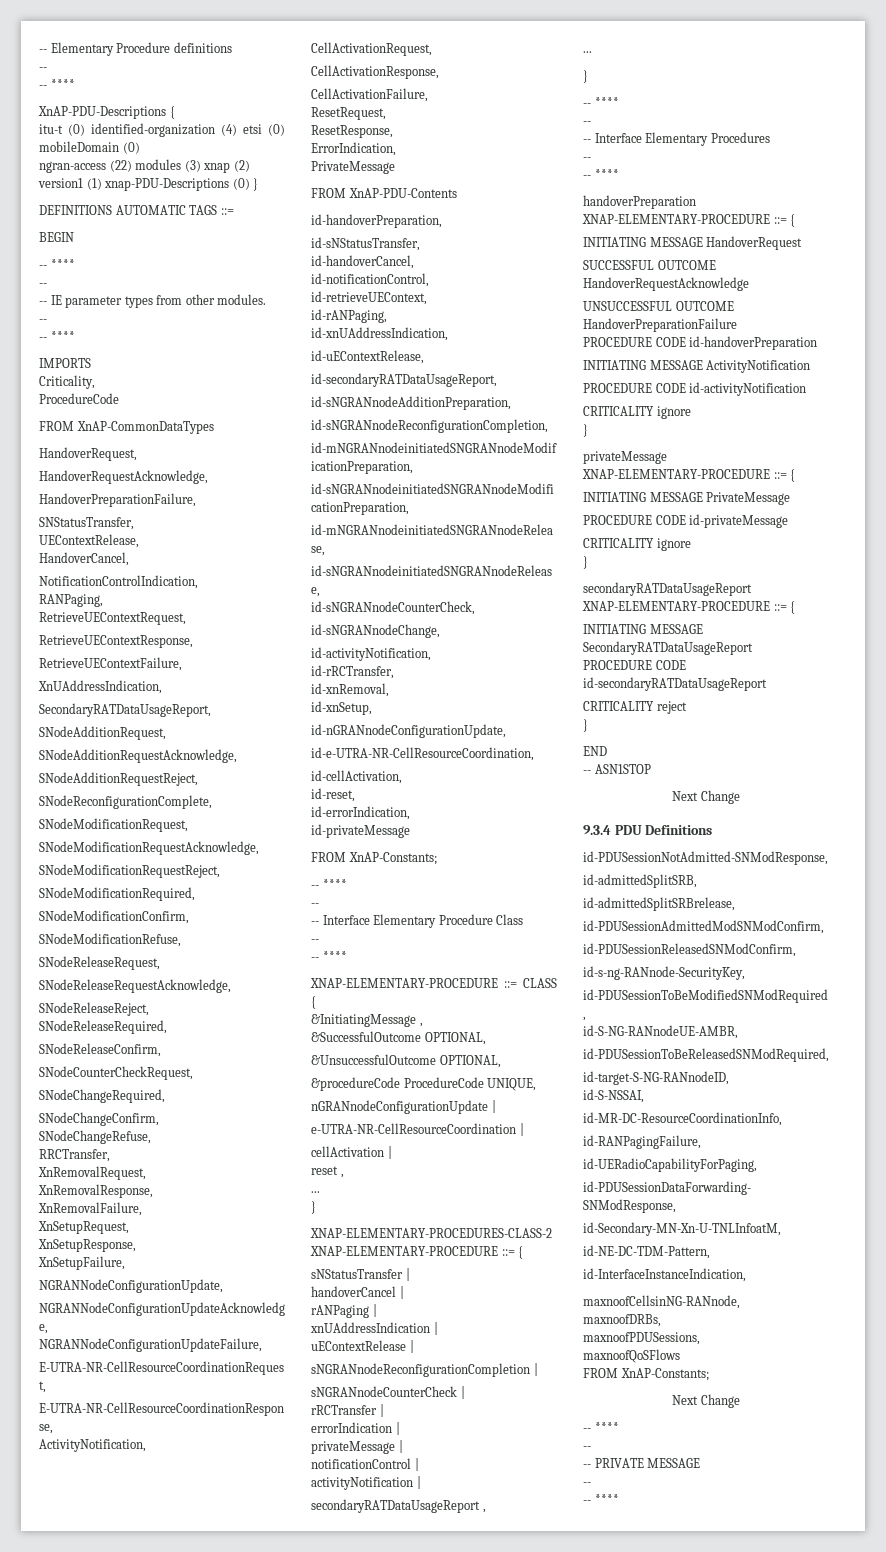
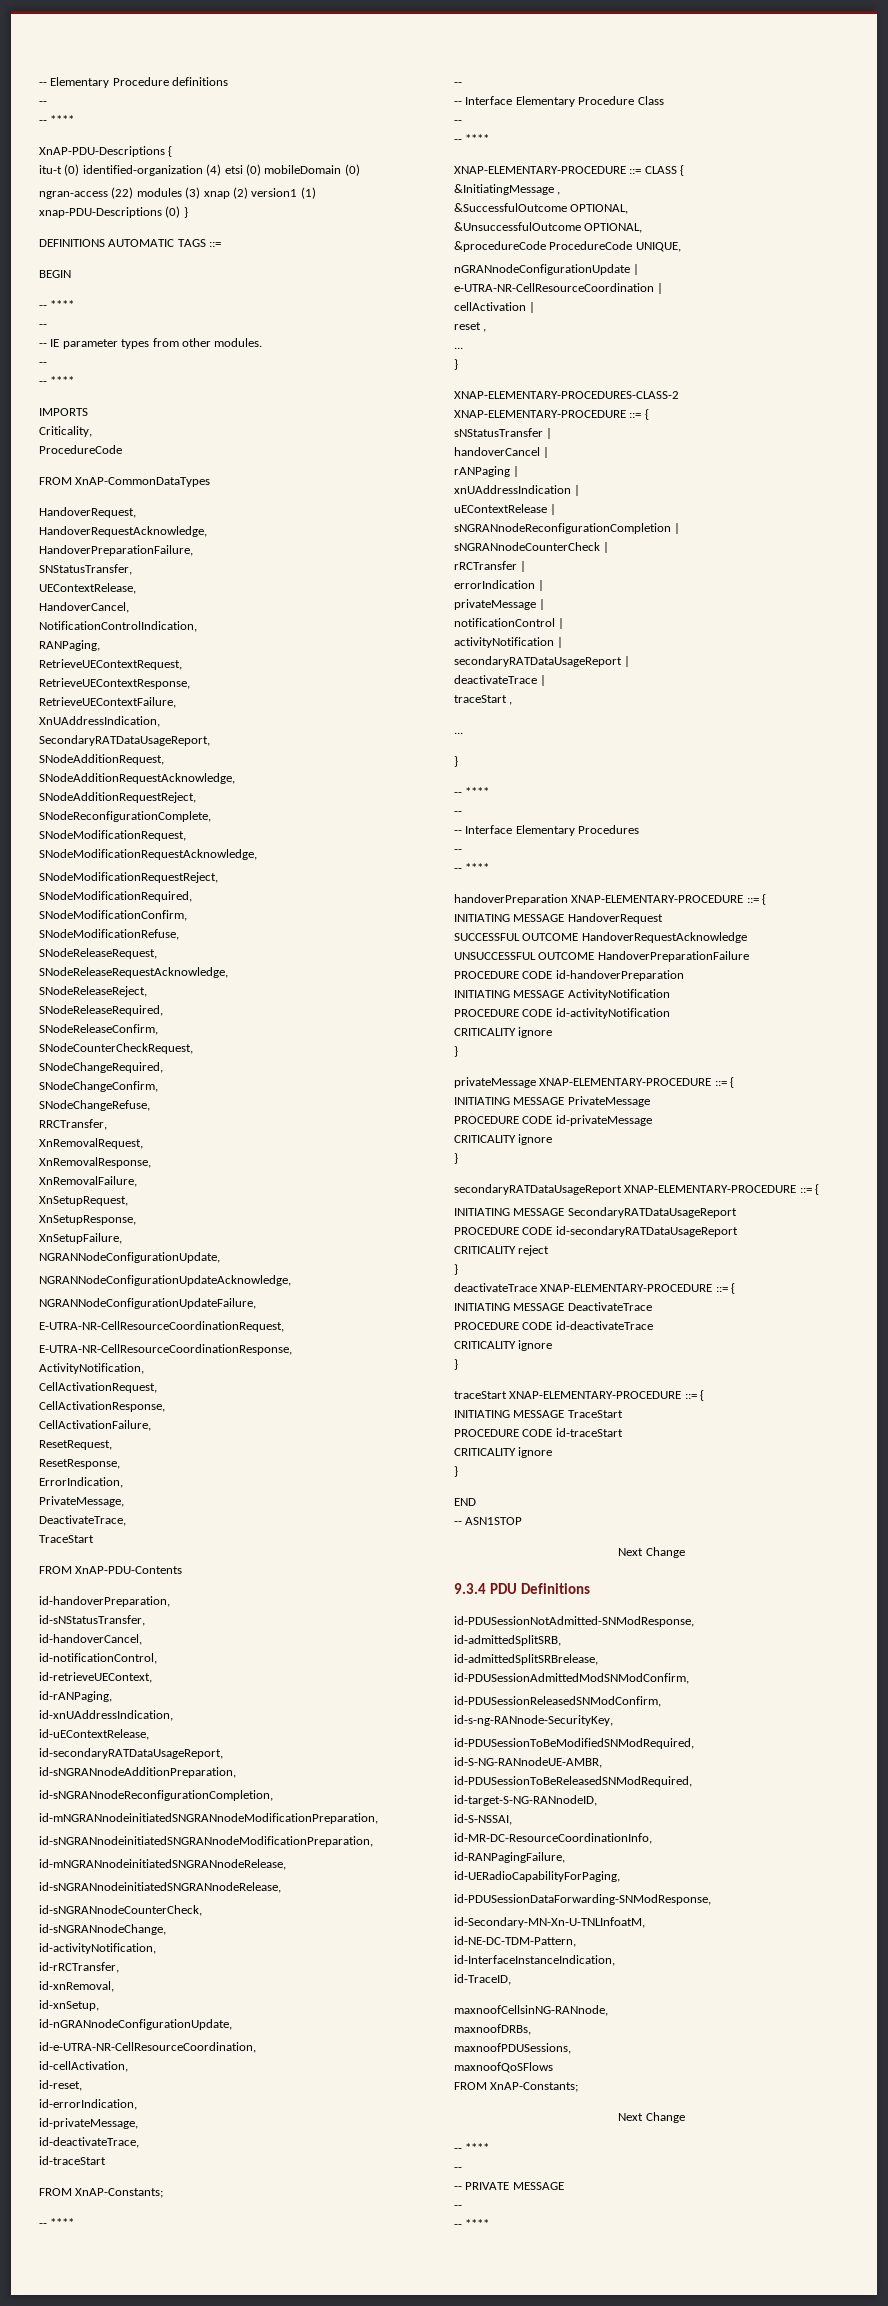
[311,161,395,174] PrivateMessage -> [39,1496,124,1507] [39,1515,126,1526] [39,1535,94,1543] PrivateMessage, // DeactivateTrace, // TraceStart
[311,824,410,838] id-privateMessage -> [39,2118,138,2129] [39,2137,139,2148] [39,2156,106,2165] id-privateMessage, // id-deactivateTrace, // id-traceStart
(480, 1506) none -> [624,656,631,667] [454,675,547,686] [454,695,507,703] | // deactivateTrace | // traceStart
(588, 725) none -> [454,1283,736,1294] [454,1302,652,1311] [454,1321,653,1330] [454,1340,553,1351] [454,1359,458,1370] [454,1390,705,1401] [454,1410,623,1418] [454,1428,623,1437] [454,1447,553,1458] [454,1466,458,1477] // deactivateTrace XNAP-ELEMENTARY-PROCEDURE ::= { // INITIATING MESSAGE DeactivateTrace // PROCEDURE CODE id-deactivateTrace // CRITICALITY ignore // } // traceStart XNAP-ELEMENTARY-PROCEDURE ::= { // INITIATING MESSAGE TraceStart // PROCEDURE CODE id-traceStart // CRITICALITY ignore // }
(746, 1275) none -> [454,1974,511,1985] // id-TraceID,

